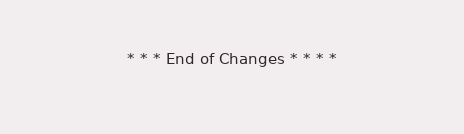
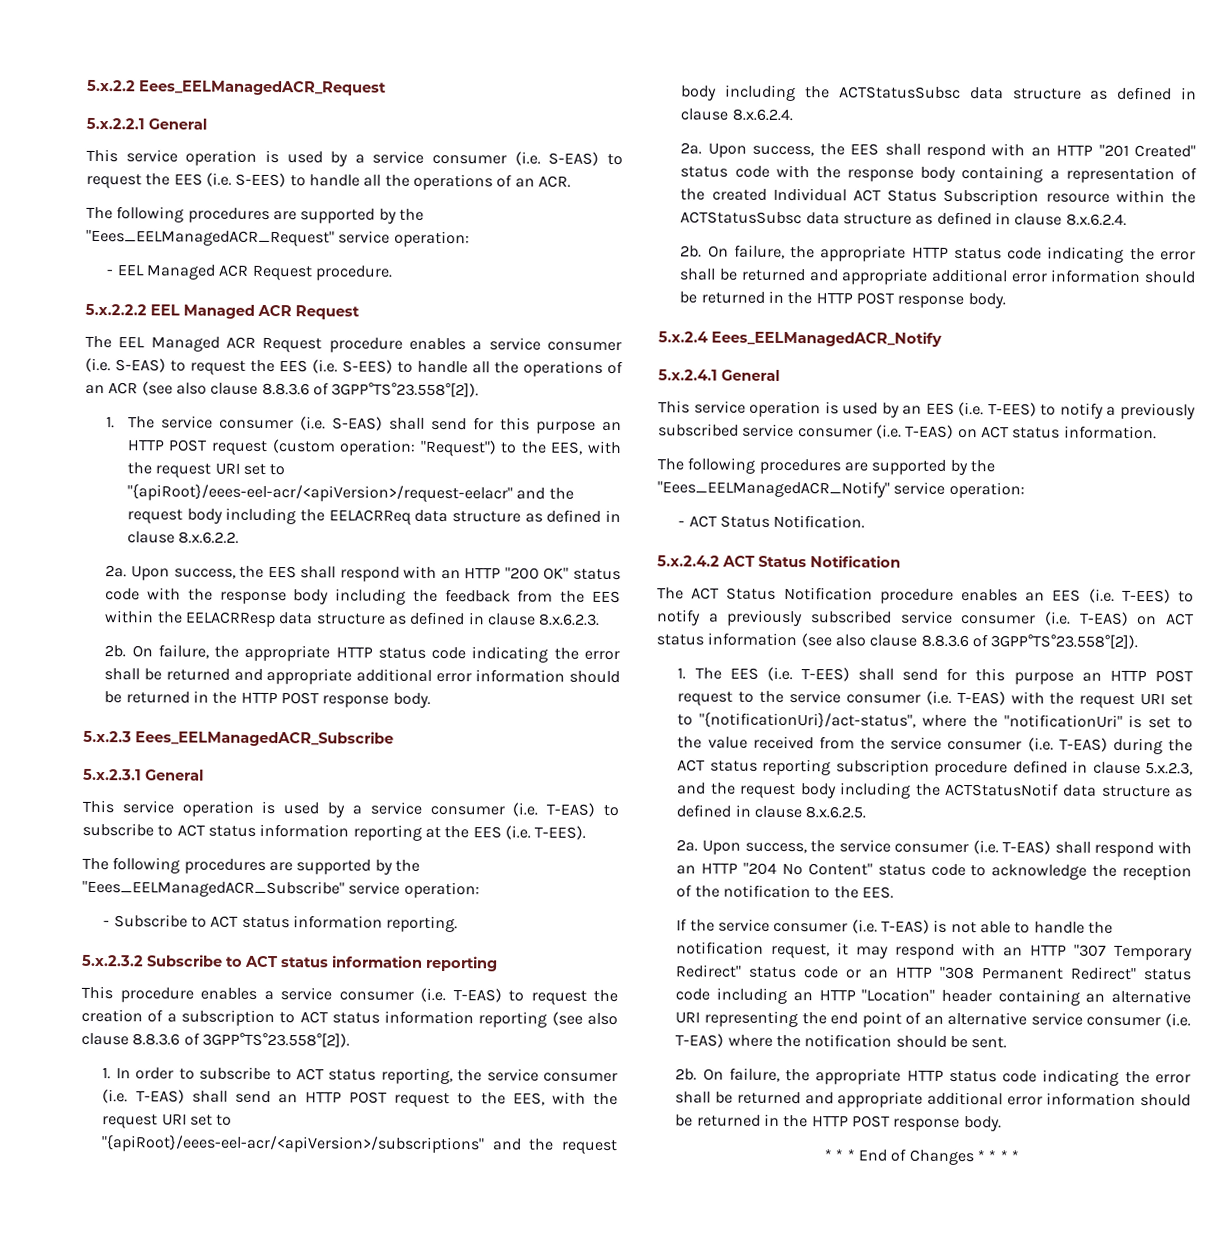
(127, 58) none -> [87,79,387,96] [86,117,207,130] [86,148,623,167] [86,172,571,191] [86,206,424,224] [86,229,470,248] [106,264,394,281] [85,303,360,320] [85,335,622,353] [85,357,623,377] [85,381,480,398] [106,415,623,434] [126,439,622,457] [126,462,286,478] [126,484,574,503] [126,507,621,525] [126,531,240,544] [105,565,621,582] [105,587,621,605] [104,610,601,628] [104,644,620,663] [104,667,621,685] [104,690,431,708] [83,730,394,747] [83,768,204,781] [82,799,619,818] [82,822,587,841] [82,857,420,875] [82,879,480,899] [103,914,459,933] [82,954,498,972] [81,985,618,1005] [81,1008,619,1028] [81,1032,350,1048] [102,1066,618,1085] [102,1089,618,1108] [102,1113,233,1129] [101,1135,618,1155] [681,84,1197,102] [680,108,793,122] [680,142,1196,160] [680,164,1197,184] [680,187,1196,206] [680,211,1127,226] [680,244,1196,263] [679,268,1196,285] [679,290,1006,309] [658,330,942,347] [658,369,780,381] [658,400,1196,420] [658,423,1157,440] [657,457,995,476] [657,480,1025,499] [678,514,866,529] [657,555,901,568] [657,586,1194,604] [656,609,1194,627] [656,632,1139,650] [677,666,1193,685] [677,690,1194,708] [677,712,1193,729] [677,735,1193,755] [677,758,1193,777] [677,782,1193,799] [676,804,867,819] [676,839,1192,858] [676,862,1192,881] [676,884,895,899] [676,918,1113,934] [676,941,1193,961] [675,964,1192,981] [675,987,1191,1006] [675,1010,1191,1028] [675,1033,1008,1049] [675,1067,1191,1086] [675,1091,1191,1108] [675,1113,1002,1132] 5.x.2.2 Eees_EELManagedACR_Request // 5.x.2.2.1 General // This service operation is used by a service consumer (i.e. S-EAS) to request the EES (i.e. S-EES) to handle all the operations of an ACR. // The following procedures are supported by the "Eees_EELManagedACR_Request" service operation: // - EEL Managed ACR Request procedure. // 5.x.2.2.2 EEL Managed ACR Request // The EEL Managed ACR Request procedure enables a service consumer (i.e. S-EAS) to request the EES (i.e. S-EES) to handle all the operations of an ACR (see also clause 8.8.3.6 of 3GPP°TS°23.558°[2]). // 1. The service consumer (i.e. S-EAS) shall send for this purpose an HTTP POST request (custom operation: "Request") to the EES, with the request URI set to "{apiRoot}/eees-eel-acr/<apiVersion>/request-eelacr" and the request body including the EELACRReq data structure as defined in clause 8.x.6.2.2. // 2a. Upon success, the EES shall respond with an HTTP "200 OK" status code with the response body including the feedback from the EES within the EELACRResp data structure as defined in clause 8.x.6.2.3. // 2b. On failure, the appropriate HTTP status code indicating the error shall be returned and appropriate additional error information should be returned in the HTTP POST response body. // 5.x.2.3 Eees_EELManagedACR_Subscribe // 5.x.2.3.1 General // This service operation is used by a service consumer (i.e. T-EAS) to subscribe to ACT status information reporting at the EES (i.e. T-EES). // The following procedures are supported by the "Eees_EELManagedACR_Subscribe" service operation: // - Subscribe to ACT status information reporting. // 5.x.2.3.2 Subscribe to ACT status information reporting // This procedure enables a service consumer (i.e. T-EAS) to request the creation of a subscription to ACT status information reporting (see also clause 8.8.3.6 of 3GPP°TS°23.558°[2]). // 1. In order to subscribe to ACT status reporting, the service consumer (i.e. T-EAS) shall send an HTTP POST request to the EES, with the request URI set to "{apiRoot}/eees-eel-acr/<apiVersion>/subscriptions" and the request body including the ACTStatusSubsc data structure as defined in clause 8.x.6.2.4. // 2a. Upon success, the EES shall respond with an HTTP "201 Created" status code with the response body containing a representation of the created Individual ACT Status Subscription resource within the ACTStatusSubsc data structure as defined in clause 8.x.6.2.4. // 2b. On failure, the appropriate HTTP status code indicating the error shall be returned and appropriate additional error information should be returned in the HTTP POST response body. // 5.x.2.4 Eees_EELManagedACR_Notify // 5.x.2.4.1 General // This service operation is used by an EES (i.e. T-EES) to notify a previously subscribed service consumer (i.e. T-EAS) on ACT status information. // The following procedures are supported by the "Eees_EELManagedACR_Notify" service operation: // - ACT Status Notification. // 5.x.2.4.2 ACT Status Notification // The ACT Status Notification procedure enables an EES (i.e. T-EES) to notify a previously subscribed service consumer (i.e. T-EAS) on ACT status information (see also clause 8.8.3.6 of 3GPP°TS°23.558°[2]). // 1. The EES (i.e. T-EES) shall send for this purpose an HTTP POST request to the service consumer (i.e. T-EAS) with the request URI set to "{notificationUri}/act-status", where the "notificationUri" is set to the value received from the service consumer (i.e. T-EAS) during the ACT status reporting subscription procedure defined in clause 5.x.2.3, and the request body including the ACTStatusNotif data structure as defined in clause 8.x.6.2.5. // 2a. Upon success, the service consumer (i.e. T-EAS) shall respond with an HTTP "204 No Content" status code to acknowledge the reception of the notification to the EES. // If the service consumer (i.e. T-EAS) is not able to handle the notification request, it may respond with an HTTP "307 Temporary Redirect" status code or an HTTP "308 Permanent Redirect" status code including an HTTP "Location" header containing an alternative URI representing the end point of an alternative service consumer (i.e. T-EAS) where the notification should be sent. // 2b. On failure, the appropriate HTTP status code indicating the error shall be returned and appropriate additional error information should be returned in the HTTP POST response body. //

